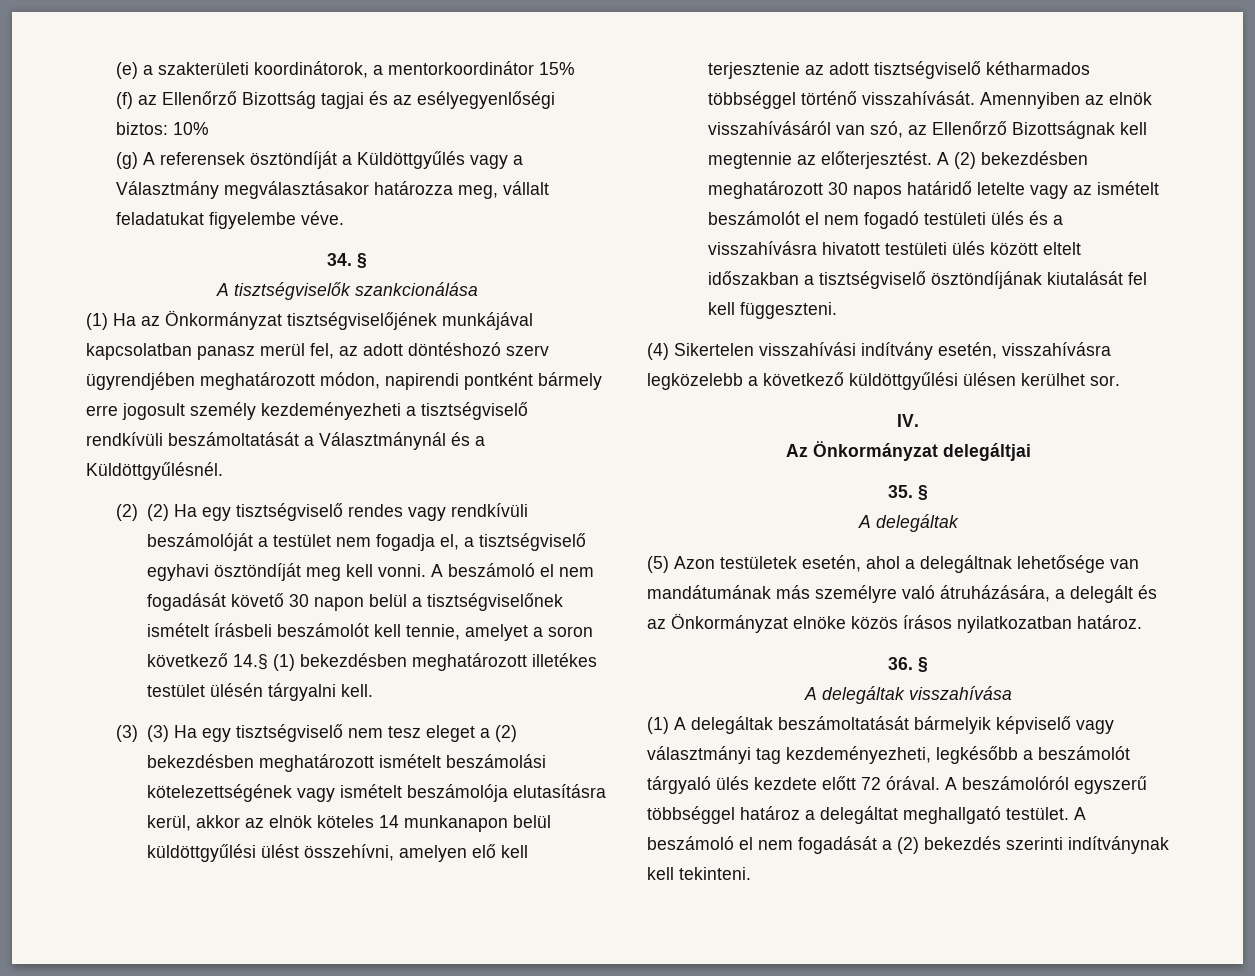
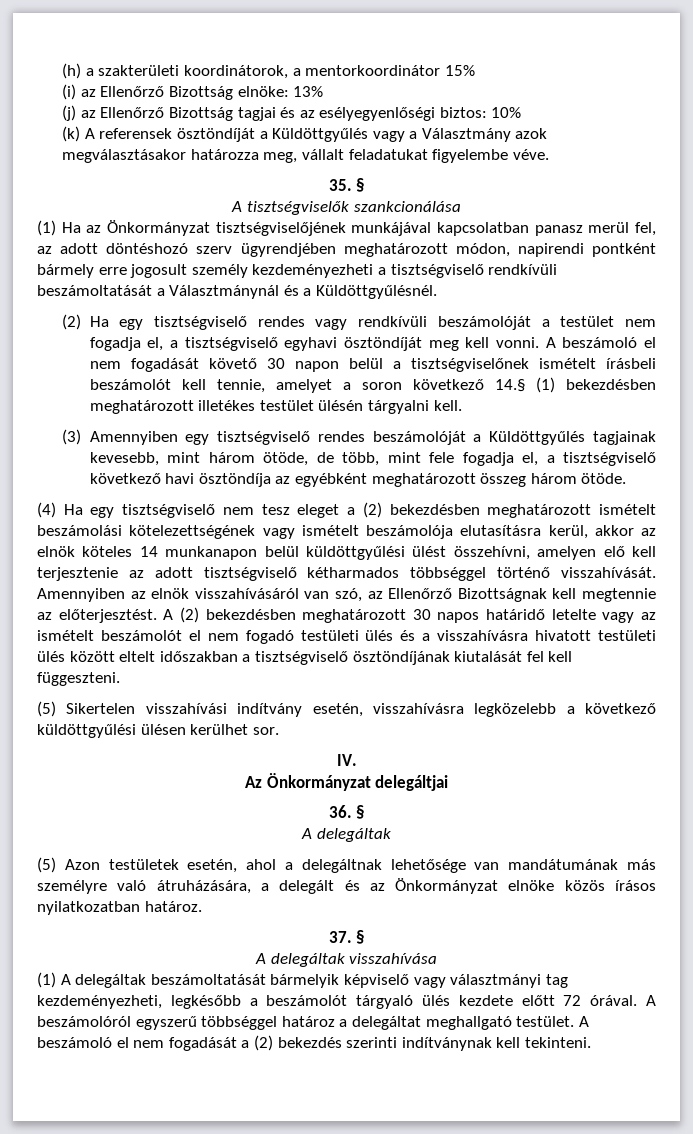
[116,62,139,79] (e) -> [62,63,82,79] (h)
[116,92,134,109] (f) -> [62,84,324,100] [62,105,77,121] (i) az Ellenőrző Bizottság elnöke: 13% // (j)
[116,152,139,169] (g) -> [62,126,81,142] (k)
(220, 190) none -> [515,128,548,139] azok
[327,253,352,266] 34. -> [328,179,352,191] 35.
[146,504,169,521] (2) -> (82, 322) none
[146,725,169,742] (3) -> [89,431,656,445] [89,452,656,466] [89,473,627,487] [37,502,56,518] Amennyiben egy tisztségviselő rendes beszámolóját a Küldöttgyűlés tagjainak kevesebb, mint három ötöde, de több, mint fele fogadja el, a tisztségviselő következő havi ösztöndíja az egyébként meghatározott összeg három ötöde. // (4)
[647,343,669,360] (4) -> [37,701,56,717] (5)
[888,485,913,498] 35. -> [328,805,352,818] 36.
[888,657,913,670] 36. -> [328,931,352,943] 37.

